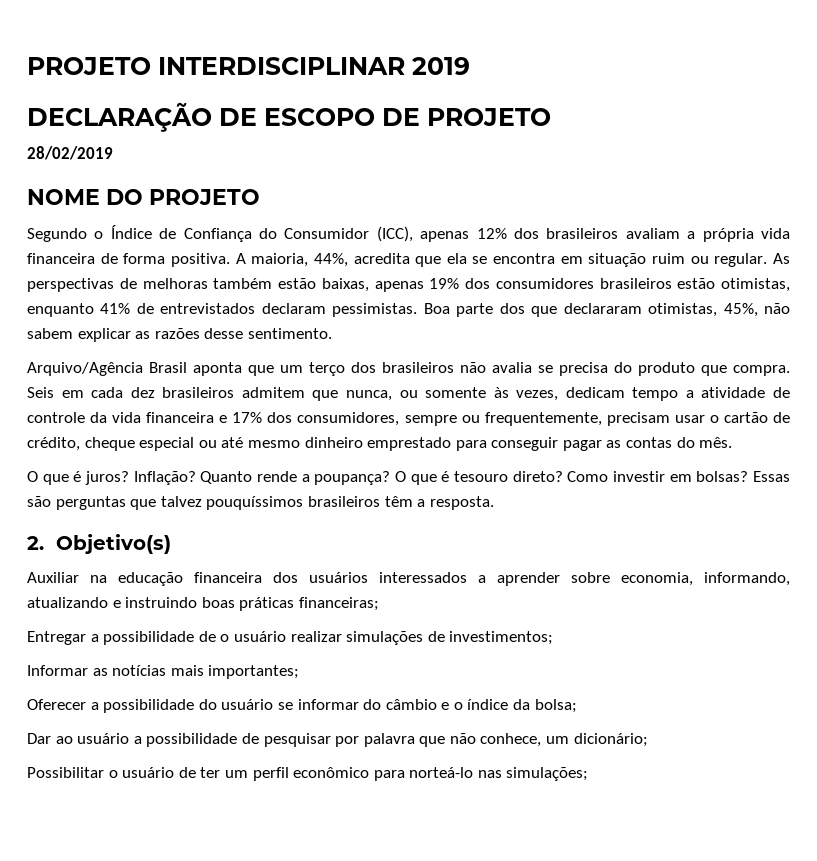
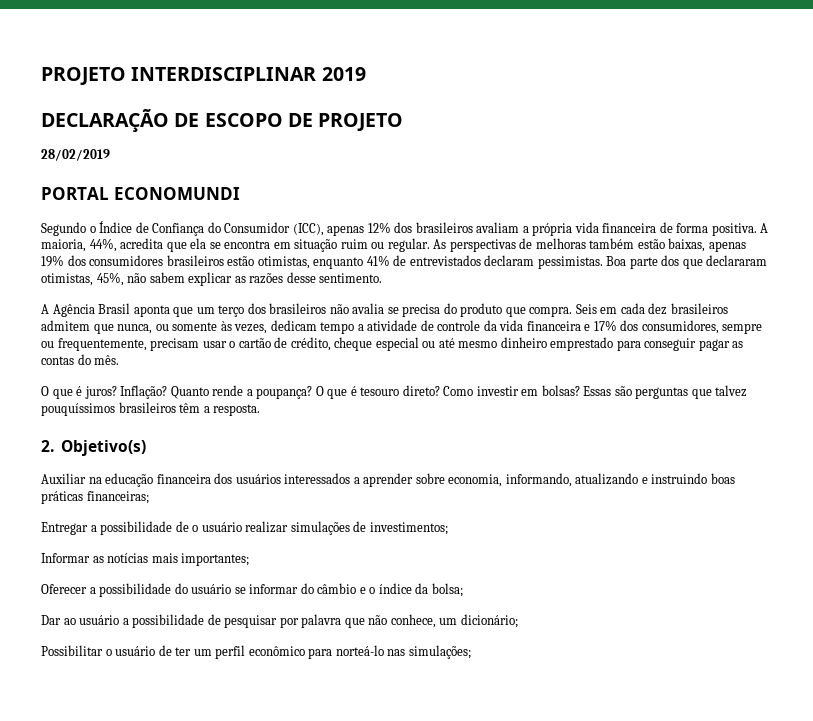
[27,189,260,205] NOME DO PROJETO -> [41,187,240,200] PORTAL ECONOMUNDI
[27,362,143,376] Arquivo/Agência -> [41,304,95,317] A Agência

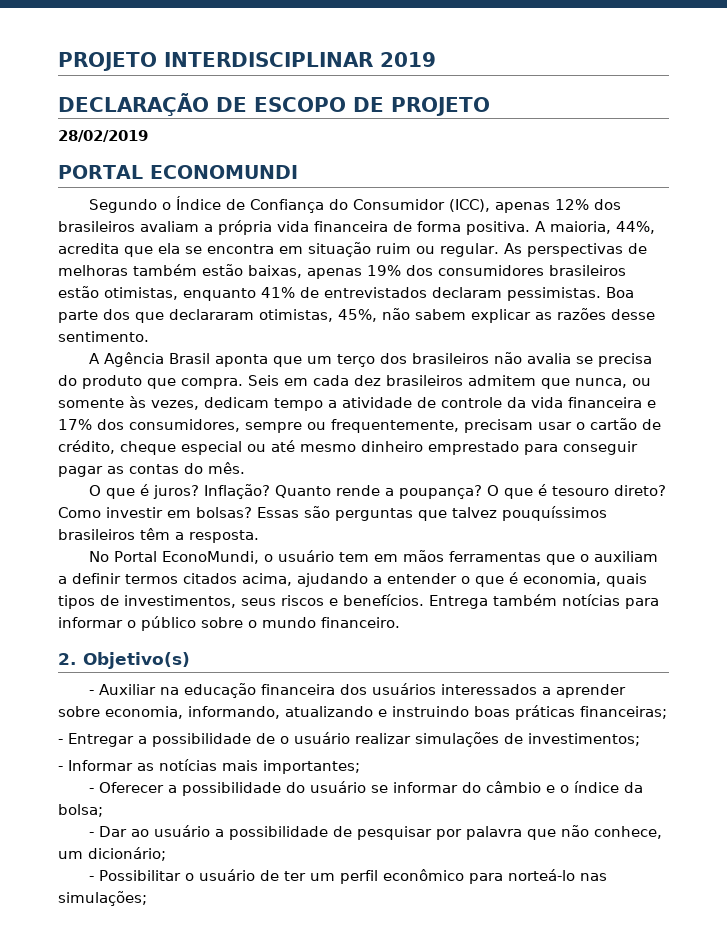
(261, 410) none -> [88,550,658,565] [58,572,647,587] [58,594,659,609] [58,616,400,631] // No Portal EconoMundi, o usuário tem em mãos ferramentas que o auxiliam a definir termos citados acima, ajudando a entender o que é economia, quais tipos de investimentos, seus riscos e benefícios. Entrega também notícias para informar o público sobre o mundo financeiro.
(146, 448) none -> [88,690,94,695] -
(149, 497) none -> [58,739,63,744] -
(448, 528) none -> [58,766,63,771] -
(250, 559) none -> [88,788,94,793] -
(463, 590) none -> [88,832,94,837] -
(518, 621) none -> [88,876,94,881] -

